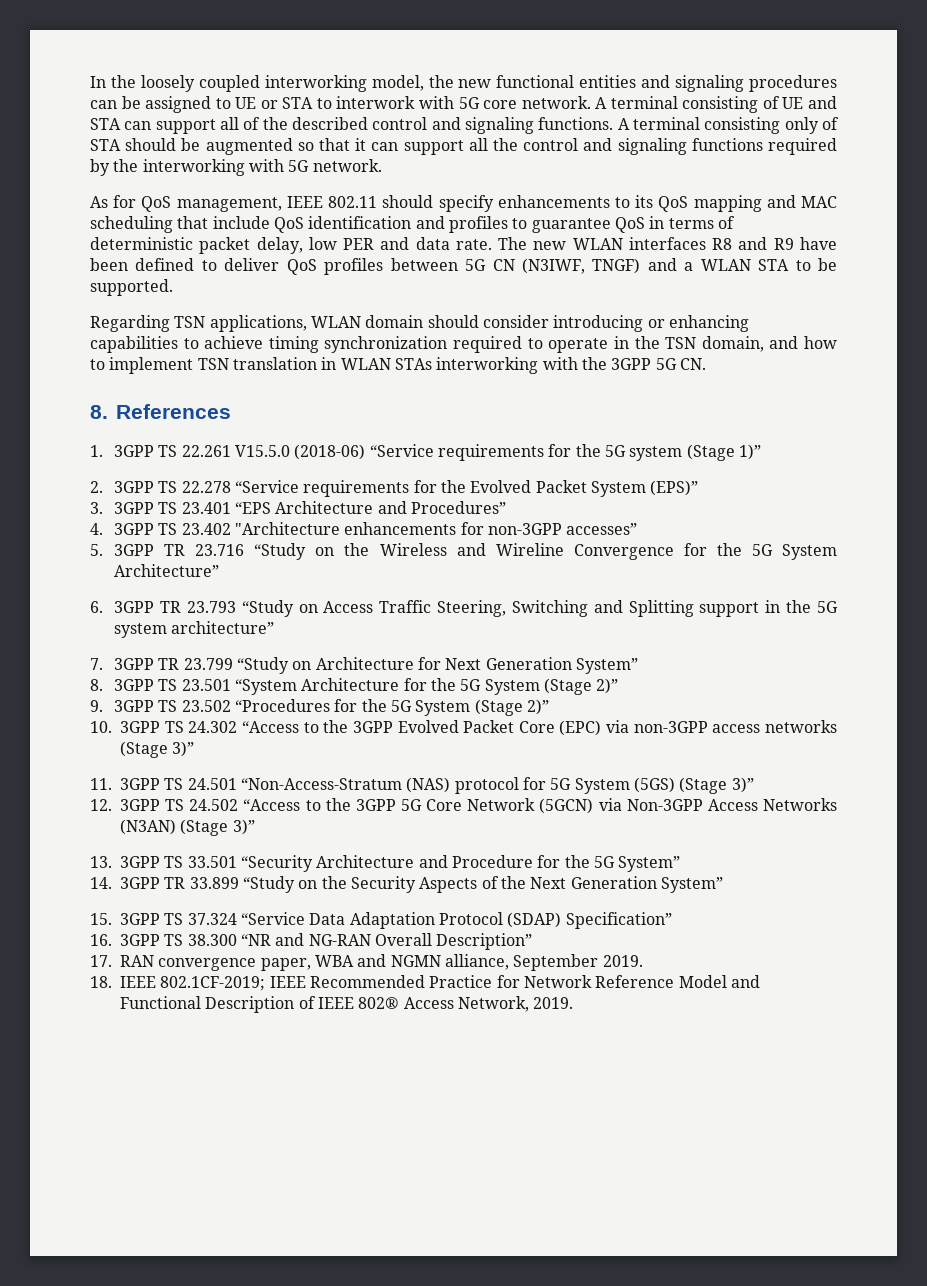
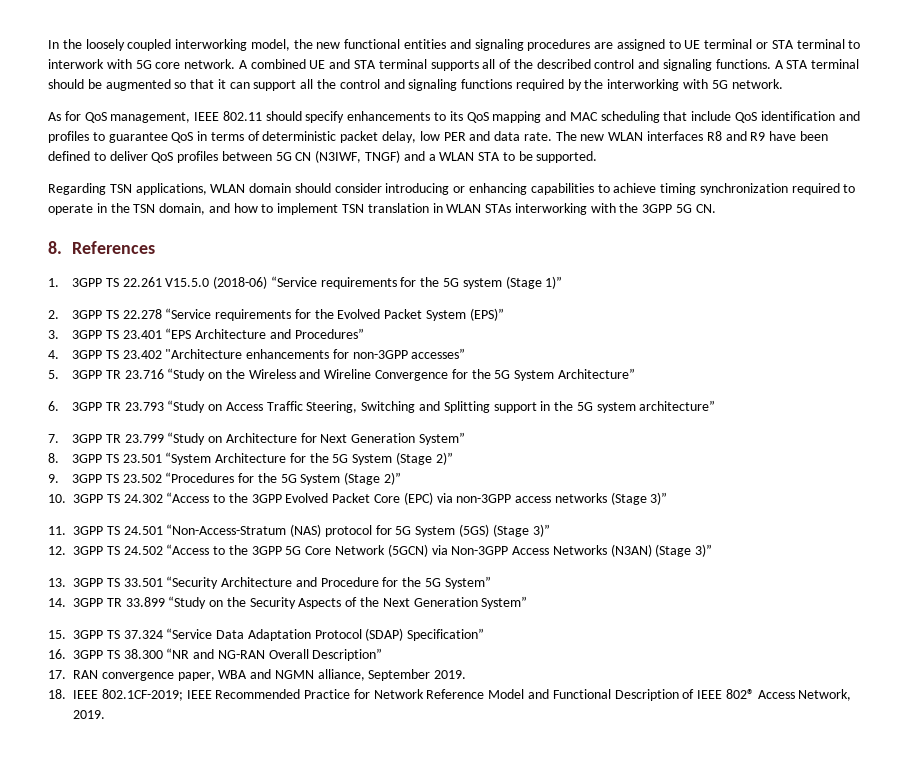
[90,96,141,109] can be -> [594,42,614,49] are
(257, 103) none -> [704,39,753,49] terminal
(314, 103) none -> [796,39,845,49] terminal
[610,96,780,113] terminal consisting of -> [250,59,306,69] combined
[124,119,216,134] can support -> [378,59,479,71] terminal supports
[633,117,840,134] [90,139,121,151] terminal consisting only of STA -> [786,59,860,69] STA terminal

